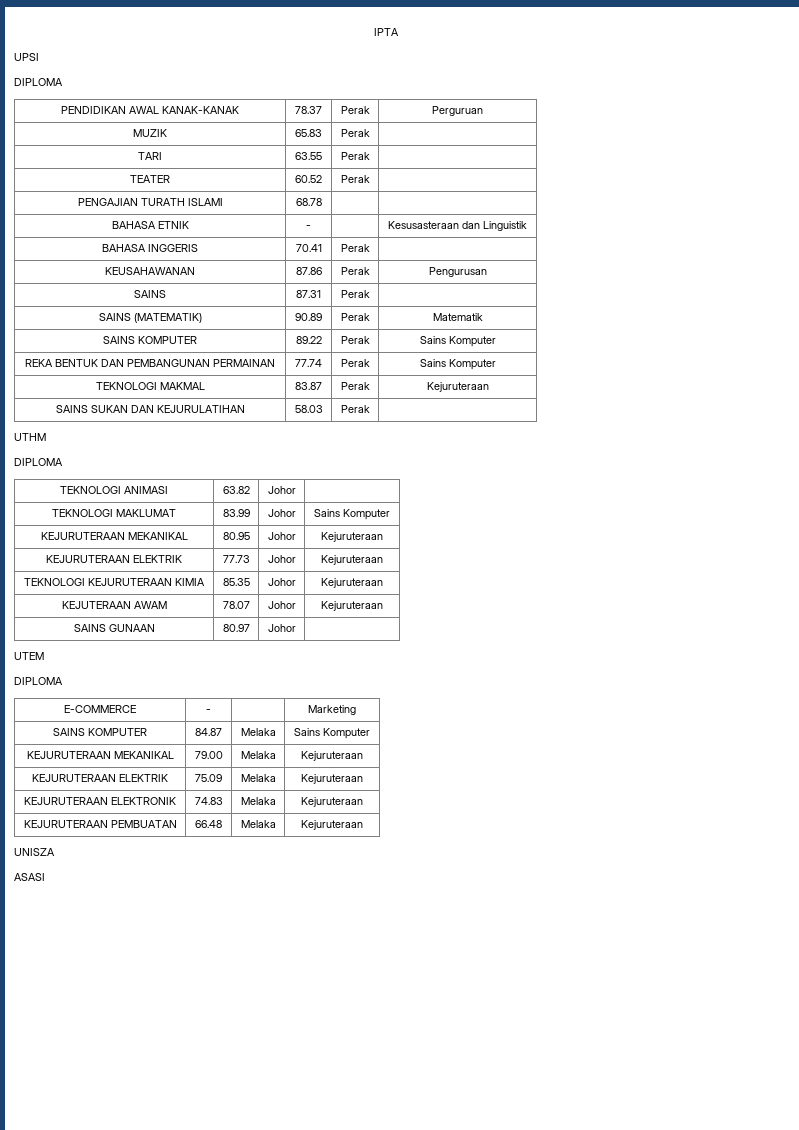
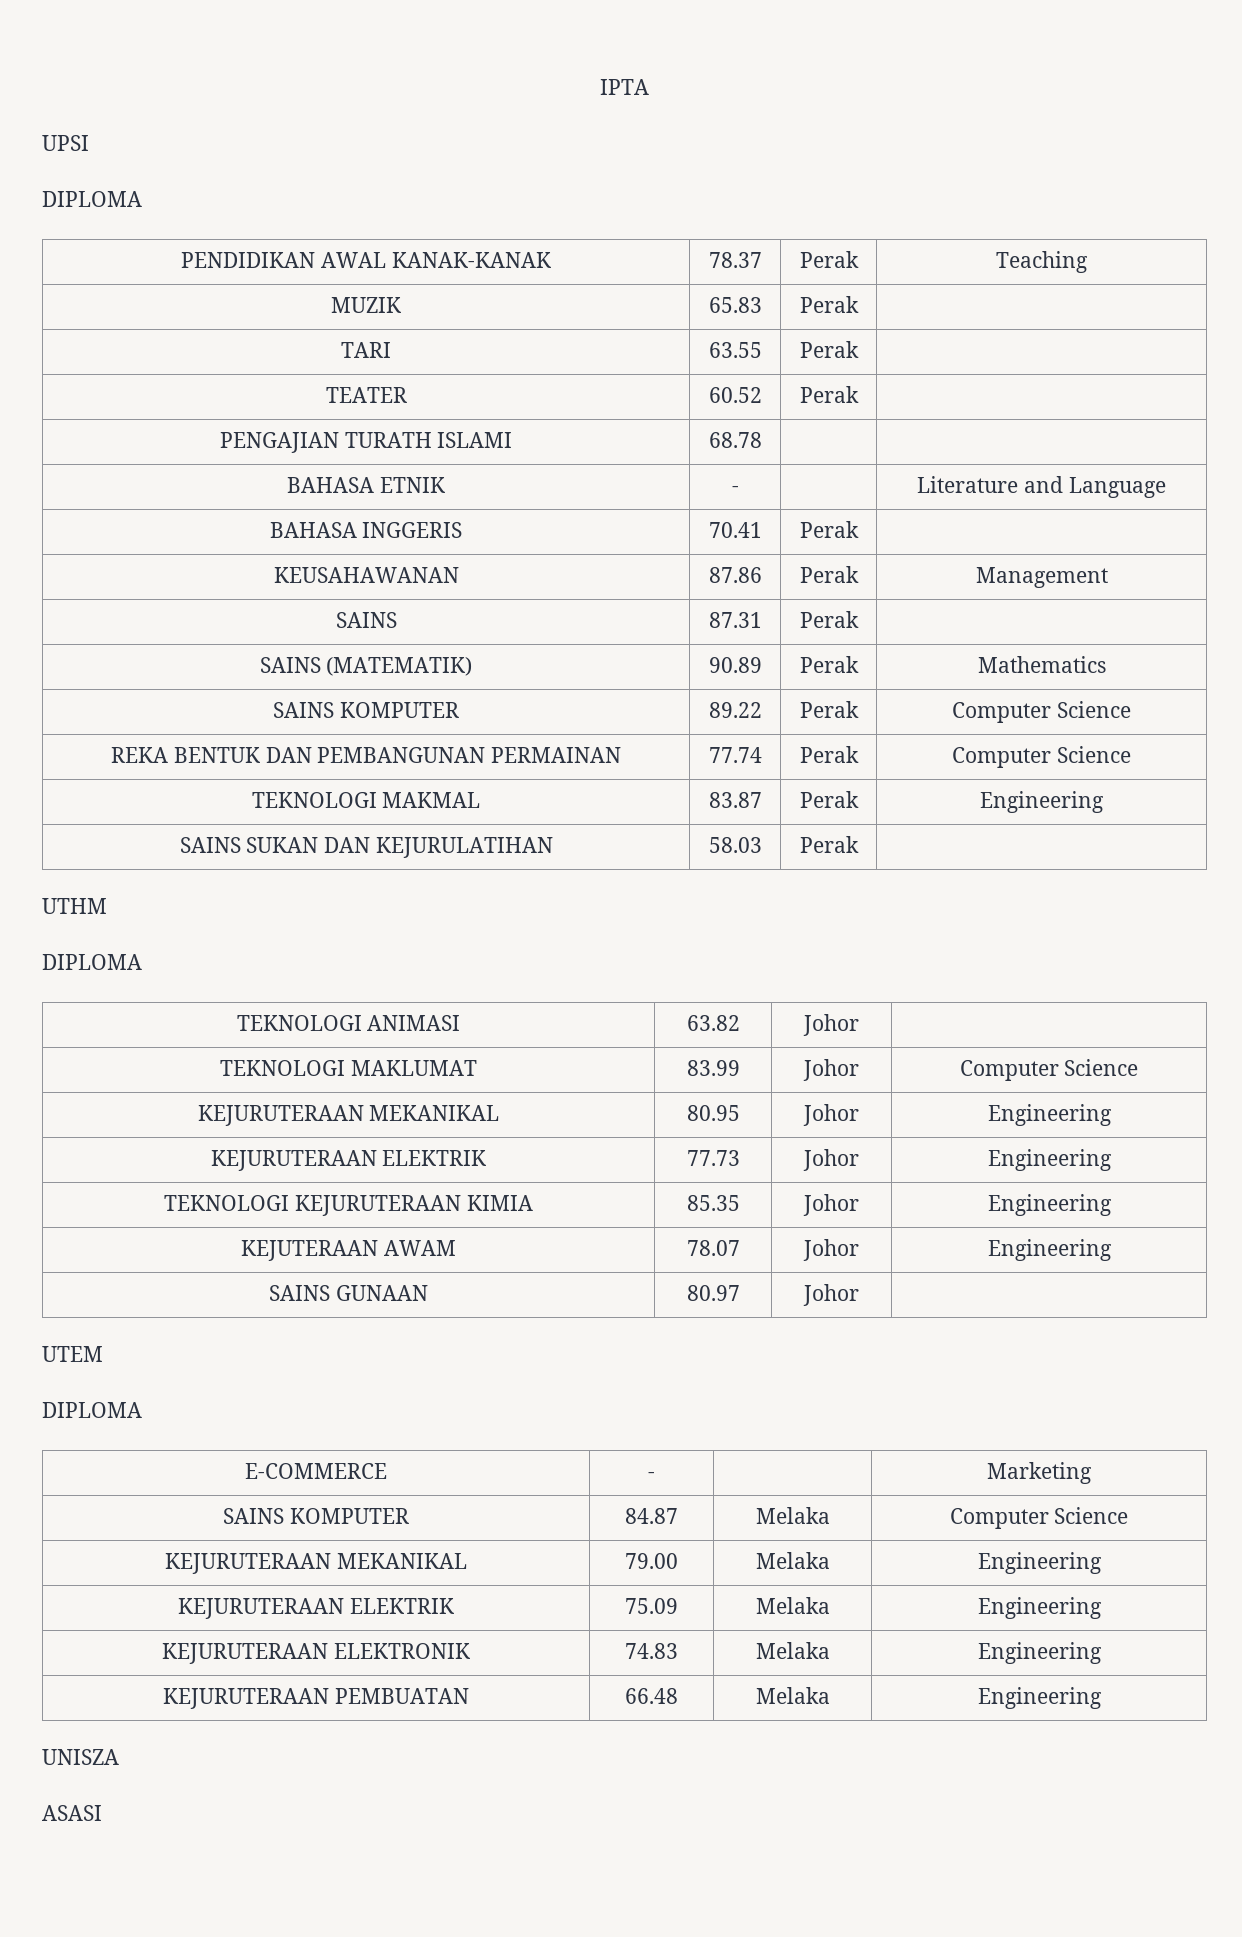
[432,106,483,116] Perguruan -> [996,251,1088,273] Teaching
[388,221,527,231] Kesusasteraan dan Linguistik -> [917,476,1166,498] Literature and Language
[428,267,487,277] Pengurusan -> [975,567,1108,588] Management
[432,313,483,321] Matematik -> [977,656,1106,673] Mathematics
[419,336,496,347] Sains Komputer -> [952,701,1131,723] Computer Science
[419,359,496,370] Sains Komputer -> [952,746,1131,768] Computer Science
[426,382,489,392] Kejuruteraan -> [980,791,1104,813] Engineering
[314,509,390,520] Sains Komputer -> [959,1059,1139,1081] Computer Science
[321,532,383,542] Kejuruteraan -> [987,1104,1112,1126] Engineering
[321,555,383,565] Kejuruteraan -> [987,1149,1112,1171] Engineering
[321,578,383,588] Kejuruteraan -> [987,1194,1112,1216] Engineering
[321,601,383,611] Kejuruteraan -> [987,1239,1112,1261] Engineering
[294,728,370,739] Sains Komputer -> [949,1507,1129,1529] Computer Science
[301,751,363,761] Kejuruteraan -> [977,1552,1102,1574] Engineering
[301,774,363,784] Kejuruteraan -> [977,1597,1102,1619] Engineering
[301,797,363,807] Kejuruteraan -> [977,1642,1102,1664] Engineering
[301,820,363,830] Kejuruteraan -> [977,1687,1102,1709] Engineering

